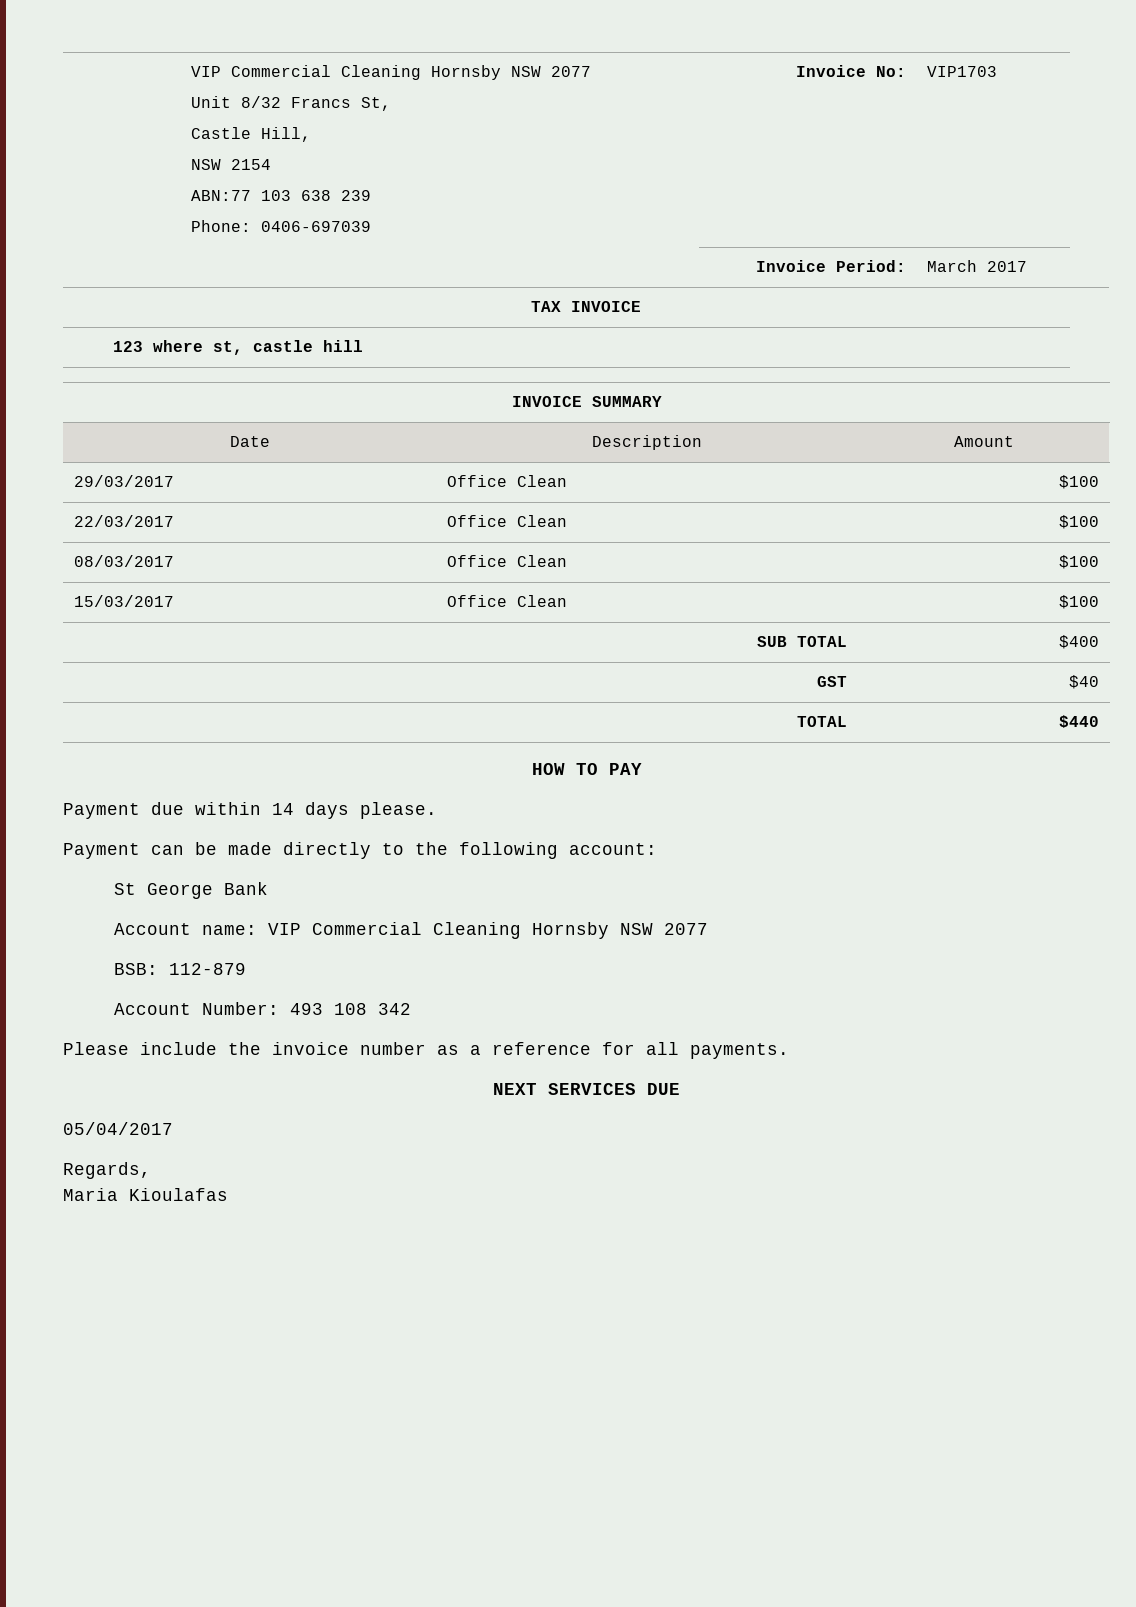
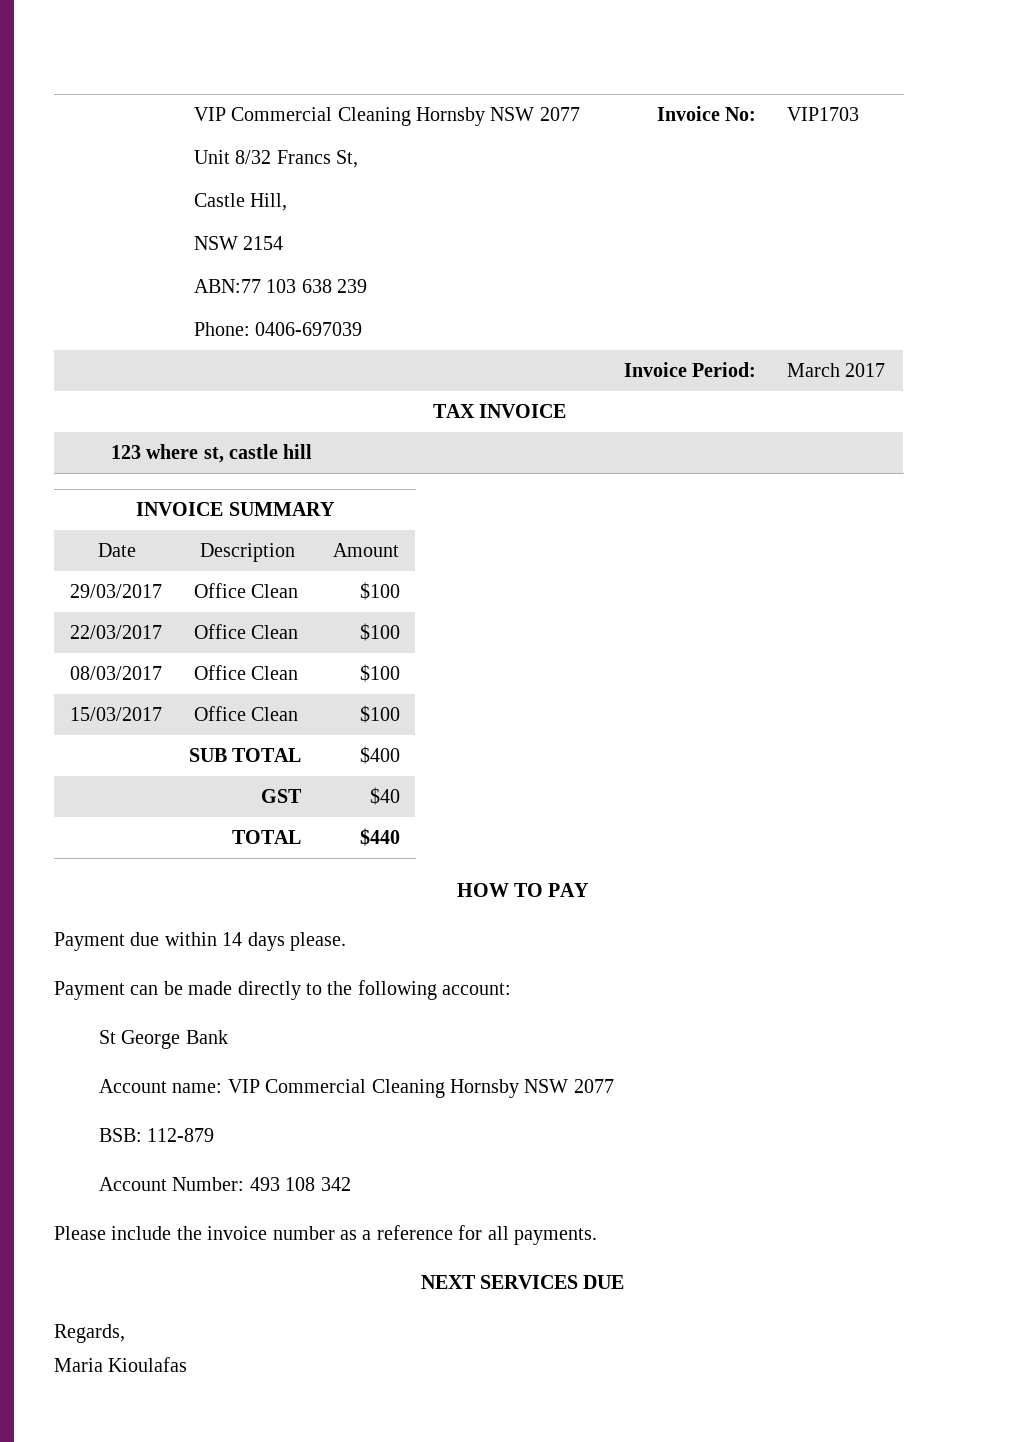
[63,1122,173,1135] // 05/04/2017 -> (625, 1282) none

